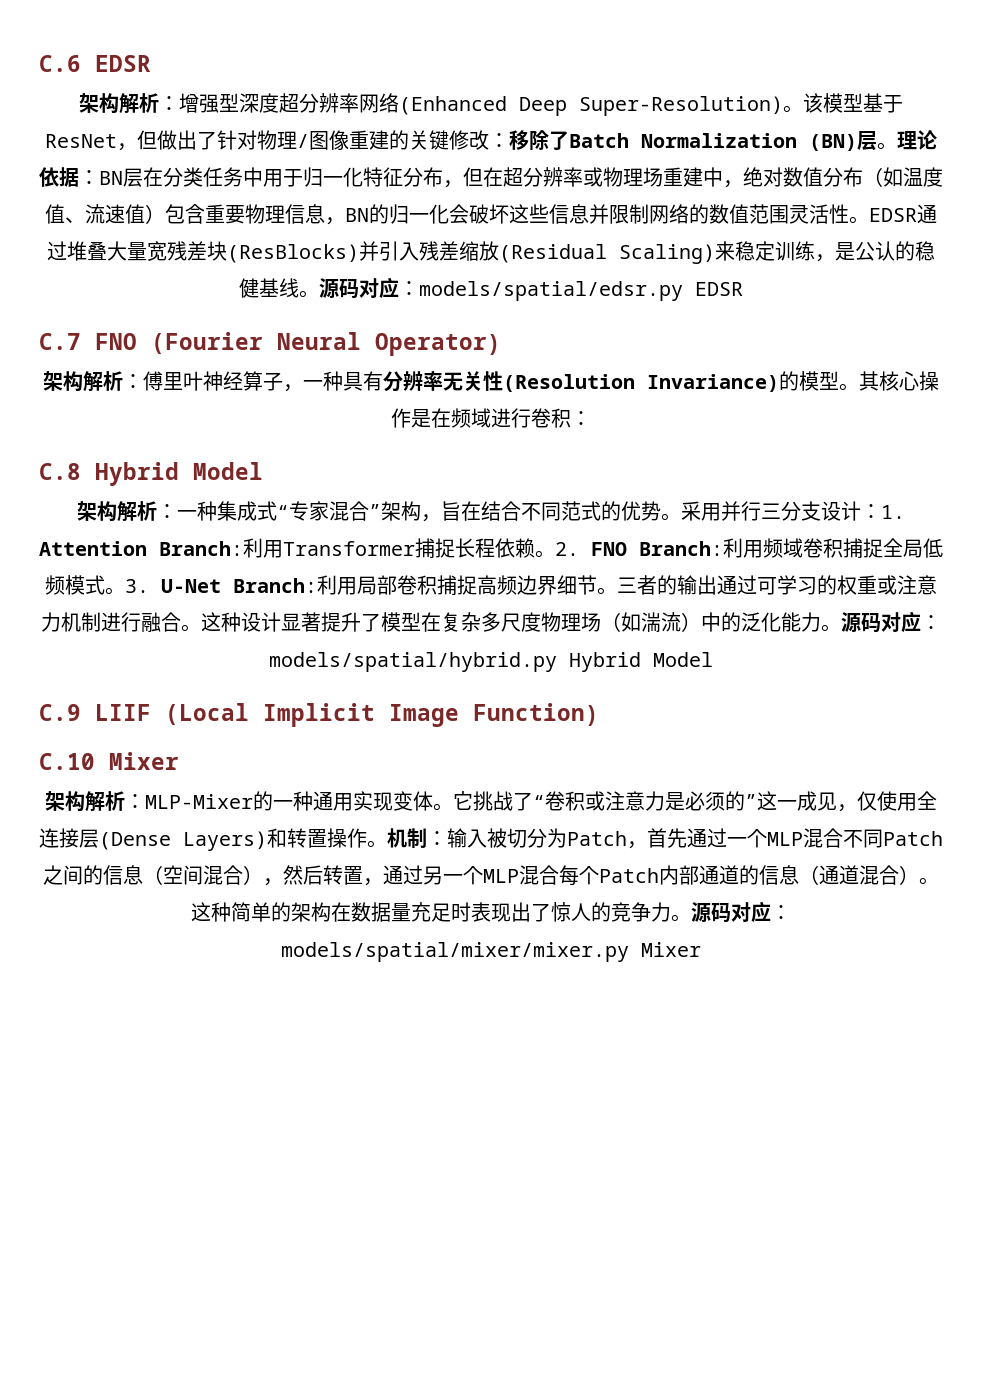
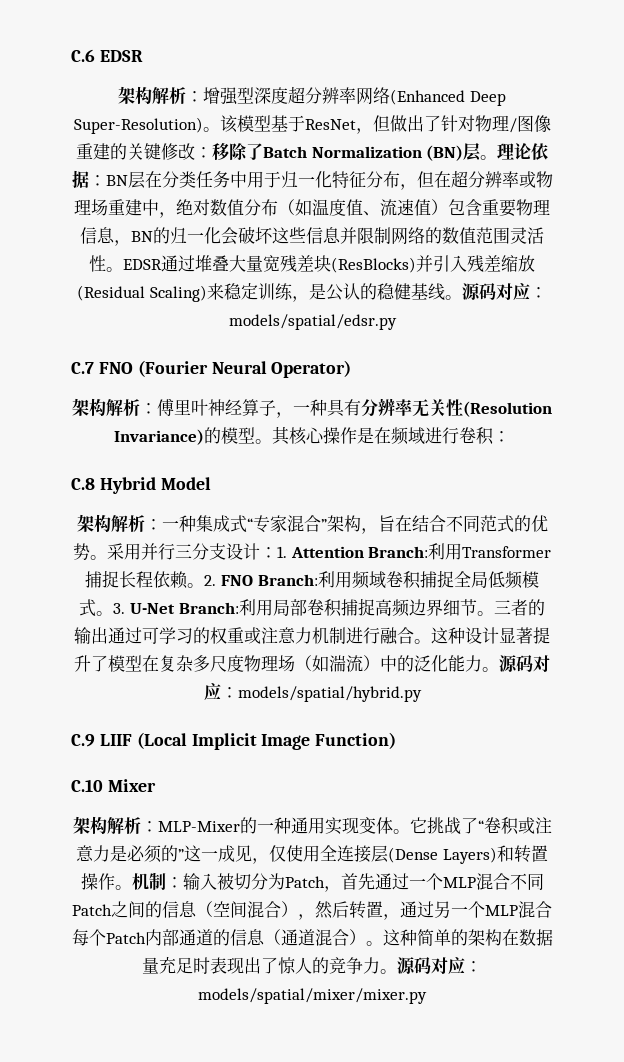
[695,282,743,296] EDSR -> (397, 322) none
[569,652,713,672] Hybrid Model -> (422, 694) none
[641,942,701,957] Mixer -> (427, 996) none

